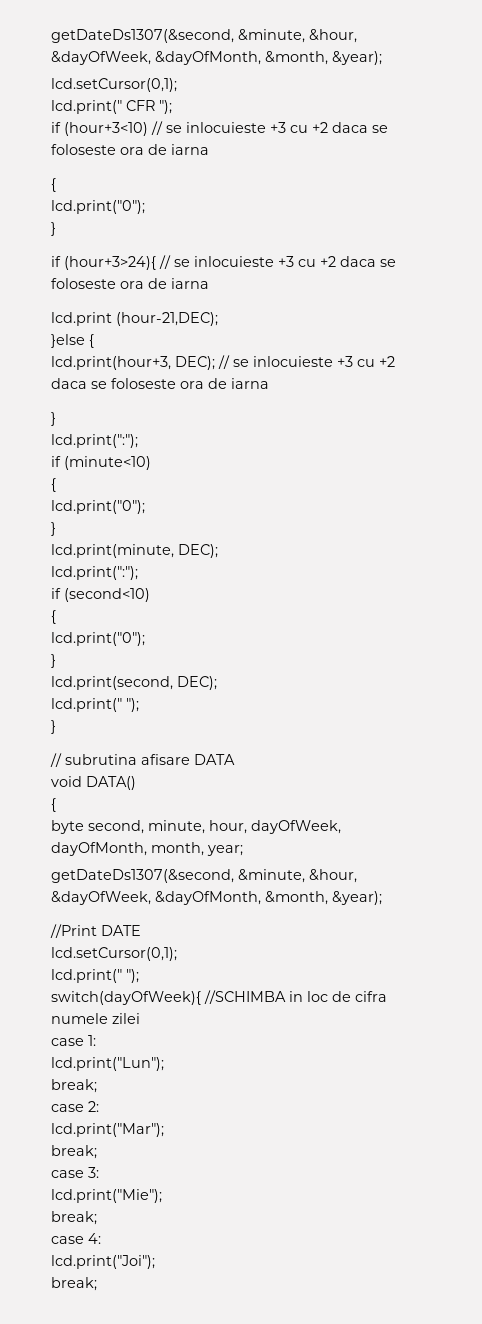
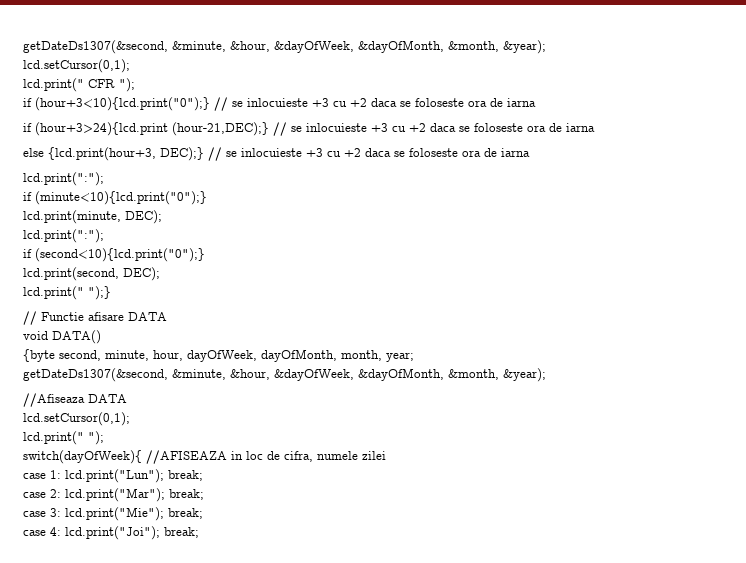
[64,122,148,136] (hour+3<10) -> [35,97,210,111] (hour+3<10){lcd.print("0");}
[51,178,56,192] [51,200,145,214] [51,222,56,236] [51,256,156,270] // { // lcd.print("0"); // } // if (hour+3>24){ -> [23,122,269,136] // if (hour+3>24){lcd.print (hour-21,DEC);}
[51,312,218,326] [51,334,94,348] [51,356,215,370] lcd.print (hour-21,DEC); // }else { // lcd.print(hour+3, DEC); -> [23,147,204,161] else {lcd.print(hour+3, DEC);}
[51,412,56,426] [51,434,138,448] [51,456,151,470] [51,478,56,492] [51,500,145,514] [51,522,56,536] // } // lcd.print(":"); // if (minute<10) // { // lcd.print("0"); // } -> [23,172,104,186] [23,191,207,205] // lcd.print(":"); // if (minute<10){lcd.print("0");}
[64,588,150,602] [51,610,56,624] [51,632,145,646] [51,654,56,668] (second<10) // { // lcd.print("0"); // } -> [35,248,205,262] (second<10){lcd.print("0");}
[126,698,139,712] [51,720,56,734] [50,753,137,767] "); // } // // subrutina -> [88,286,111,300] [23,311,84,325] ");} // // Functie
[51,798,56,812] [51,820,84,834] { // byte -> [23,349,55,362] {byte
[50,924,141,938] //Print DATE -> [23,393,127,407] //Afiseaza DATA
[204,990,286,1004] //SCHIMBA -> [146,450,227,464] //AFISEAZA
[355,991,387,1002] cifra -> [284,451,313,462] cifra,
(96, 1040) // -> (61, 474) none
(164, 1064) // -> (164, 476) none
(99, 1106) // -> (61, 493) none
(164, 1130) // -> (165, 495) none
(99, 1172) // -> (61, 512) none
(162, 1196) // -> (164, 514) none
(101, 1238) // -> (61, 531) none
(155, 1262) // -> (160, 533) none

